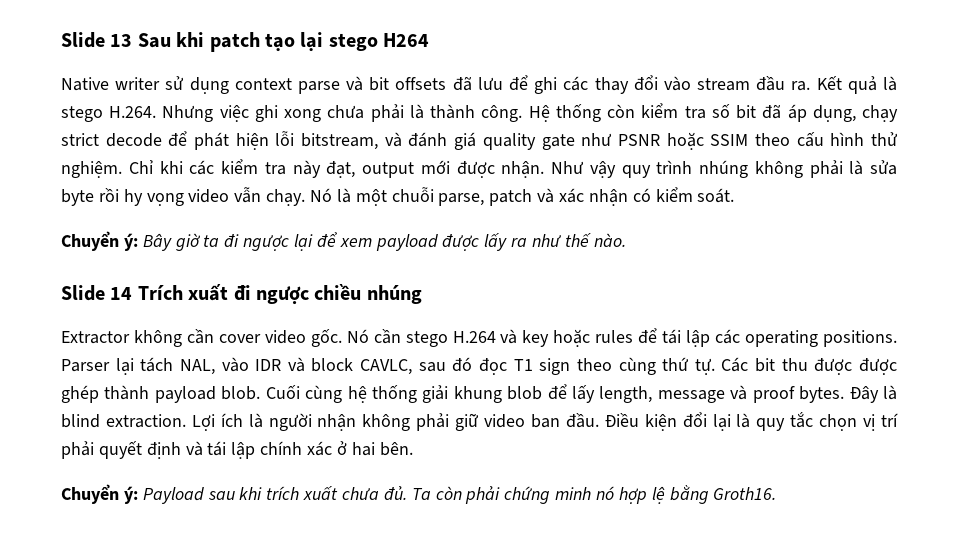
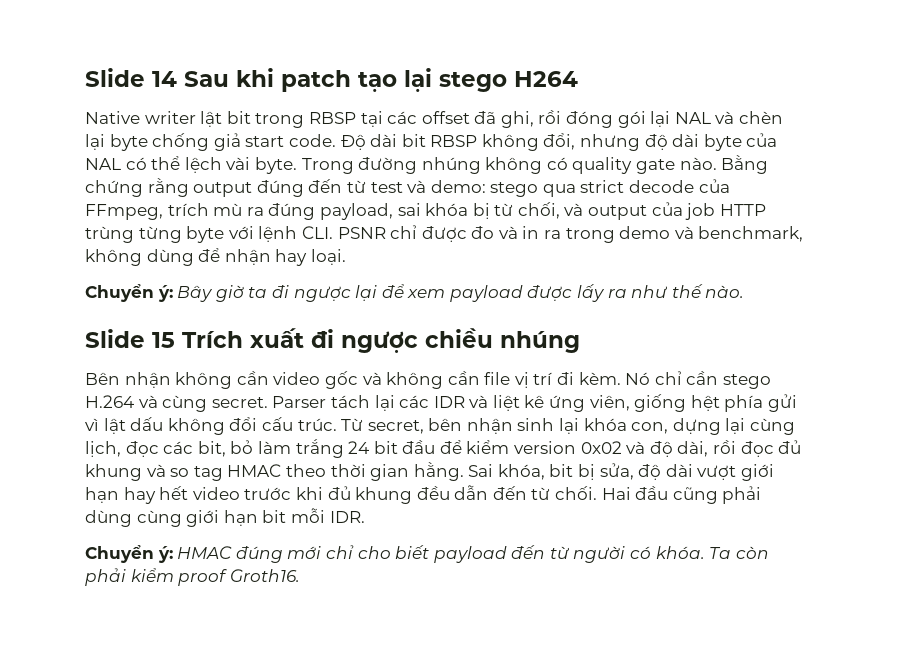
[61,32,133,48] Slide 13 -> [85,68,177,87] Slide 14
[165,75,897,94] [61,103,898,122] [61,131,899,150] [61,159,897,178] [61,187,735,206] sử dụng context parse và bit offsets đã lưu để ghi các thay đổi vào stream đầu ra. Kết quả là stego H.264. Nhưng việc ghi xong chưa phải là thành công. Hệ thống còn kiểm tra số bit đã áp dụng, chạy strict decode để phát hiện lỗi bitstream, và đánh giá quality gate như PSNR hoặc SSIM theo cấu hình thử nghiệm. Chỉ khi các kiểm tra này đạt, output mới được nhận. Như vậy quy trình nhúng không phải là sửa byte rồi hy vọng video vẫn chạy. Nó là một chuỗi parse, patch và xác nhận có kiểm soát. -> [200,110,784,128] [85,133,778,151] [85,155,769,174] [85,178,730,197] [85,202,766,220] [85,225,804,243] [85,248,346,266] lật bit trong RBSP tại các offset đã ghi, rồi đóng gói lại NAL và chèn lại byte chống giả start code. Độ dài bit RBSP không đổi, nhưng độ dài byte của NAL có thể lệch vài byte. Trong đường nhúng không có quality gate nào. Bằng chứng rằng output đúng đến từ test và demo: stego qua strict decode của FFmpeg, trích mù ra đúng payload, sai khóa bị từ chối, và output của job HTTP trùng từng byte với lệnh CLI. PSNR chỉ được đo và in ra trong demo và benchmark, không dùng để nhận hay loại.
[110,287,133,300] 14 -> [152,332,175,348] 15
[61,328,897,347] [61,357,897,375] [61,384,898,403] [61,412,898,431] [61,441,413,459] [61,484,709,504] Extractor không cần cover video gốc. Nó cần stego H.264 và key hoặc rules để tái lập các operating positions. Parser lại tách NAL, vào IDR và block CAVLC, sau đó đọc T1 sign theo cùng thứ tự. Các bit thu được được ghép thành payload blob. Cuối cùng hệ thống giải khung blob để lấy length, message và proof bytes. Đây là blind extraction. Lợi ích là người nhận không phải giữ video ban đầu. Điều kiện đổi lại là quy tắc chọn vị trí phải quyết định và tái lập chính xác ở hai bên. // Chuyển ý: Payload sau khi trích xuất chưa đủ. Ta còn phải chứng minh nó hợp lệ bằng -> [85,371,772,389] [85,394,798,412] [85,417,796,435] [85,439,802,458] [85,462,775,481] [85,485,762,504] [85,508,365,527] [85,545,769,563] [85,568,228,586] Bên nhận không cần video gốc và không cần file vị trí đi kèm. Nó chỉ cần stego H.264 và cùng secret. Parser tách lại các IDR và liệt kê ứng viên, giống hệt phía gửi vì lật dấu không đổi cấu trúc. Từ secret, bên nhận sinh lại khóa con, dựng lại cùng lịch, đọc các bit, bỏ làm trắng 24 bit đầu để kiểm version 0x02 và độ dài, rồi đọc đủ khung và so tag HMAC theo thời gian hằng. Sai khóa, bit bị sửa, độ dài vượt giới hạn hay hết video trước khi đủ khung đều dẫn đến từ chối. Hai đầu cũng phải dùng cùng giới hạn bit mỗi IDR. // Chuyển ý: HMAC đúng mới chỉ cho biết payload đến từ người có khóa. Ta còn phải kiểm proof

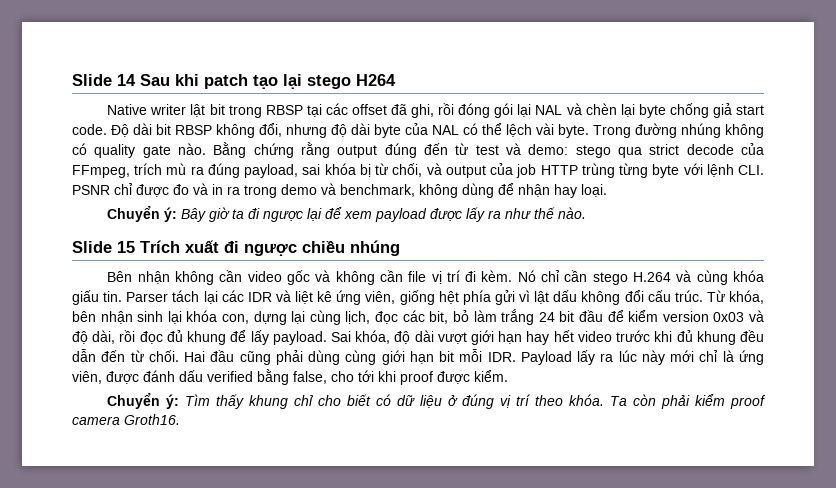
[211,397,268,408] secret. -> [733,270,765,282] [72,290,123,305] khóa giấu tin.
[367,420,424,434] secret, -> [729,290,764,304] khóa,
[580,441,622,454] 0x02 -> [713,312,745,322] 0x03
[146,462,634,481] và so tag HMAC theo thời gian hằng. Sai khóa, bit bị sửa, -> [230,330,391,345] để lấy payload. Sai khóa,
[85,545,652,563] // Chuyển ý: HMAC đúng mới chỉ cho biết payload đến từ người có -> [520,350,764,365] [72,369,508,385] [107,392,564,409] Payload lấy ra lúc này mới chỉ là ứng viên, được đánh dấu verified bằng false, cho tới khi proof được kiểm. // Chuyển ý: Tìm thấy khung chỉ cho biết có dữ liệu ở đúng vị trí theo
(228, 577) none -> [72,416,120,425] camera

